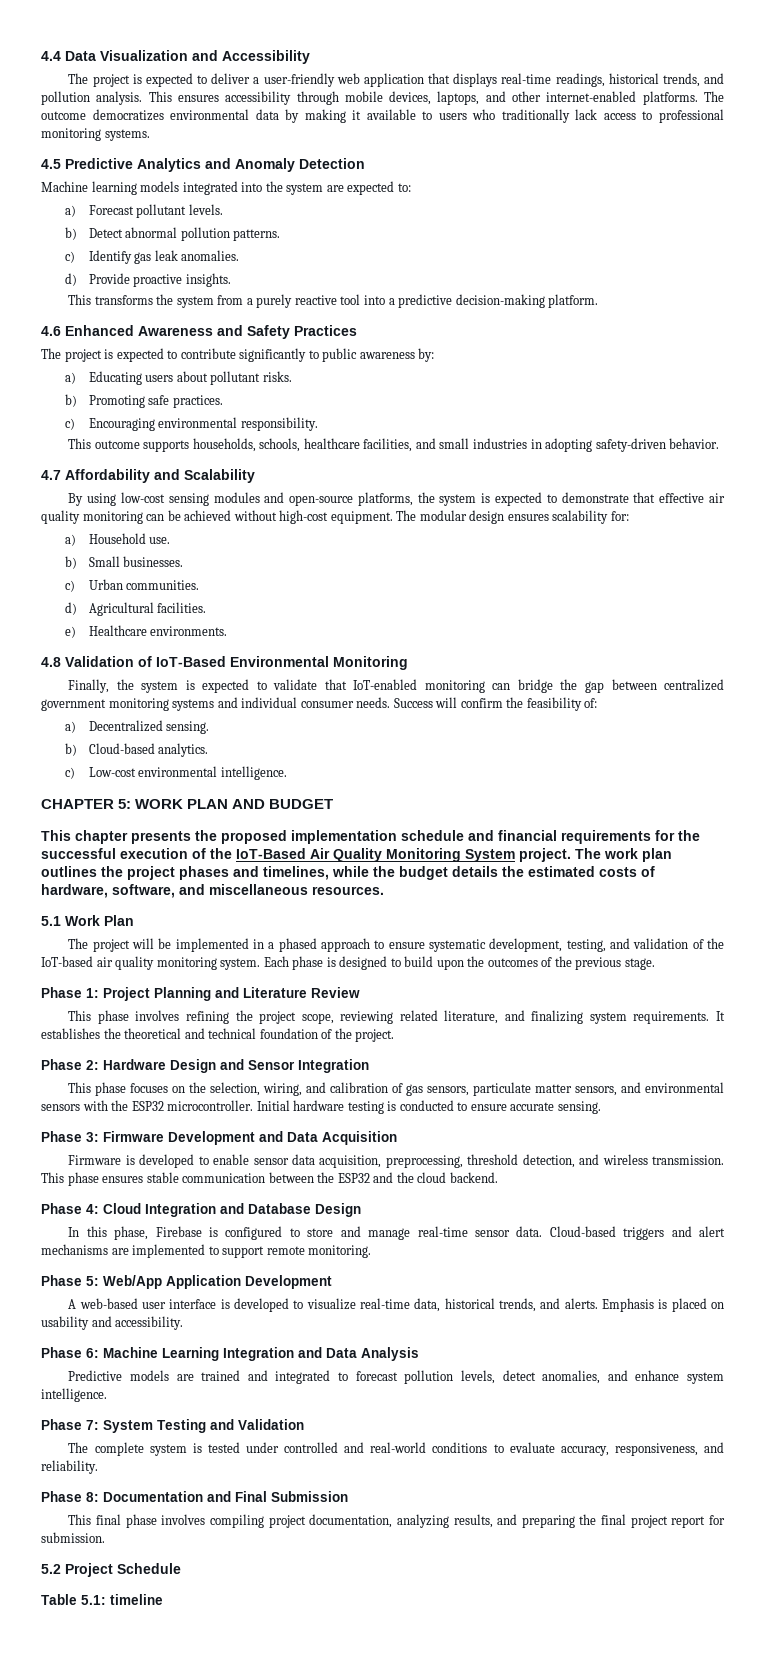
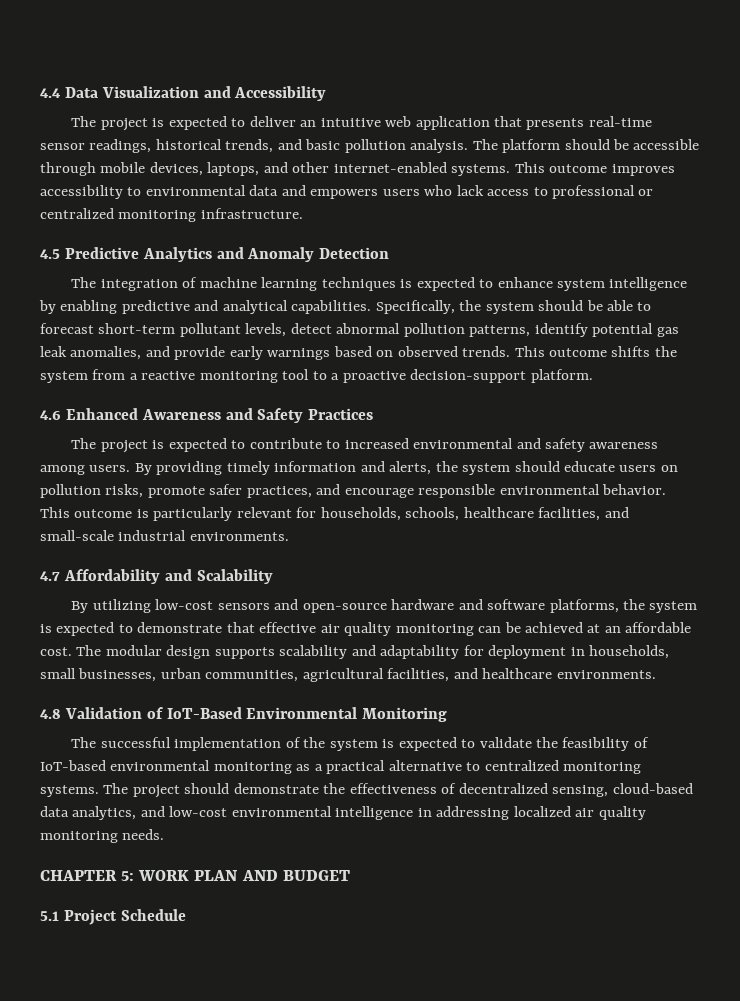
[253,73,335,87] a user-friendly -> [300,118,381,127] an intuitive
[453,73,552,87] displays real-time -> [526,116,652,130] [40,143,85,150] presents real-time sensor
(724, 78) none -> [305,139,341,150] basic
[148,91,292,105] This ensures accessibility -> [472,139,700,153] The platform should be accessible
[642,91,724,105] [41,109,433,123] platforms. The outcome democratizes environmental data by making it available to -> [451,162,675,176] [40,185,379,199] systems. This outcome improves accessibility to environmental data and empowers
[501,109,570,123] traditionally -> (453, 190) none
[41,128,150,141] monitoring systems. -> [638,189,654,196] [40,208,303,222] or centralized monitoring infrastructure.
[41,181,411,195] [64,204,223,218] [64,227,281,241] [64,250,240,264] [64,273,231,287] [68,294,545,308] Machine learning models integrated into the system are expected to: // a) Forecast pollutant levels. // b) Detect abnormal pollution patterns. // c) Identify gas leak anomalies. // d) Provide proactive insights. // This transforms the system from a purely reactive tool into a predictive decision-making -> [71,277,688,291] [39,300,652,314] [40,323,679,337] [40,346,677,360] [40,369,527,383] The integration of machine learning techniques is expected to enhance system intelligence by enabling predictive and analytical capabilities. Specifically, the system should be able to forecast short-term pollutant levels, detect abnormal pollution patterns, identify potential gas leak anomalies, and provide early warnings based on observed trends. This outcome shifts the system from a reactive monitoring tool to a proactive decision-support
[239,348,435,362] [64,371,292,385] [64,394,223,408] [64,417,318,431] [68,438,190,452] significantly to public awareness by: // a) Educating users about pollutant risks. // b) Promoting safe practices. // c) Encouraging environmental responsibility. // This outcome supports -> [326,438,659,452] [40,461,678,475] [40,484,667,498] [40,507,317,521] to increased environmental and safety awareness among users. By providing timely information and alerts, the system should educate users on pollution risks, promote safer practices, and encourage responsible environmental behavior. This outcome is particularly relevant for
[439,438,720,452] small industries in adopting safety-driven behavior. -> [40,530,289,541] small-scale industrial environments.
[87,492,354,506] using low-cost sensing modules and open-source -> [92,599,546,613] utilizing low-cost sensors and open-source hardware and software
[233,510,629,524] [64,533,171,546] [64,556,184,569] [64,579,200,592] [64,602,207,616] [64,625,147,638] without high-cost equipment. The modular design ensures scalability for: // a) Household use. // b) Small businesses. // c) Urban communities. // d) Agricultural facilities. // e) Healthcare -> [587,622,692,633] [40,645,670,659] [40,668,553,682] at an affordable cost. The modular design supports scalability and adaptability for deployment in households, small businesses, urban communities, agricultural facilities, and healthcare
[68,679,110,693] Finally, -> [71,737,301,751] The successful implementation of
[324,679,724,693] [41,697,598,711] [64,720,210,734] [64,743,209,757] [64,766,287,780] that IoT-enabled monitoring can bridge the gap between centralized government monitoring systems and individual consumer needs. Success will confirm the feasibility of: // a) Decentralized sensing. // b) Cloud-based analytics. // c) Low-cost environmental intelligence. -> [536,737,649,751] [40,760,642,774] [40,783,693,798] [40,806,646,820] [40,829,165,843] the feasibility of IoT-based environmental monitoring as a practical alternative to centralized monitoring systems. The project should demonstrate the effectiveness of decentralized sensing, cloud-based data analytics, and low-cost environmental intelligence in addressing localized air quality monitoring needs.
[41,830,700,844] [41,848,672,862] [41,866,655,880] [41,884,384,898] [41,915,134,926] [68,938,725,952] [41,956,655,970] [41,987,360,1001] [68,1010,726,1024] [41,1028,395,1042] [41,1059,369,1073] [68,1082,724,1096] [41,1100,601,1114] [41,1131,397,1145] [68,1154,724,1168] [41,1172,498,1186] [41,1203,361,1217] [68,1226,725,1240] [41,1244,372,1258] [41,1275,332,1289] [68,1298,725,1312] [41,1316,184,1330] [41,1347,419,1361] [68,1370,725,1384] [41,1388,107,1402] [41,1419,304,1433] [68,1442,725,1456] [41,1460,98,1474] [41,1491,348,1502] [68,1514,725,1528] [41,1532,105,1543] [41,1564,61,1574] This chapter presents the proposed implementation schedule and financial requirements for the successful execution of the IoT-Based Air Quality Monitoring System project. The work plan outlines the project phases and timelines, while the budget details the estimated costs of hardware, software, and miscellaneous resources. // 5.1 Work Plan // The project will be implemented in a phased approach to ensure systematic development, testing, and validation of the IoT-based air quality monitoring system. Each phase is designed to build upon the outcomes of the previous stage. // Phase 1: Project Planning and Literature Review // This phase involves refining the project scope, reviewing related literature, and finalizing system requirements. It establishes the theoretical and technical foundation of the project. // Phase 2: Hardware Design and Sensor Integration // This phase focuses on the selection, wiring, and calibration of gas sensors, particulate matter sensors, and environmental sensors with the ESP32 microcontroller. Initial hardware testing is conducted to ensure accurate sensing. // Phase 3: Firmware Development and Data Acquisition // Firmware is developed to enable sensor data acquisition, preprocessing, threshold detection, and wireless transmission. This phase ensures stable communication between the ESP32 and the cloud backend. // Phase 4: Cloud Integration and Database Design // In this phase, Firebase is configured to store and manage real-time sensor data. Cloud-based triggers and alert mechanisms are implemented to support remote monitoring. // Phase 5: Web/App Application Development // A web-based user interface is developed to visualize real-time data, historical trends, and alerts. Emphasis is placed on usability and accessibility. // Phase 6: Machine Learning Integration and Data Analysis // Predictive models are trained and integrated to forecast pollution levels, detect anomalies, and enhance system intelligence. // Phase 7: System Testing and Validation // The complete system is tested under controlled and real-world conditions to evaluate accuracy, responsiveness, and reliability. // Phase 8: Documentation and Final Submission // This final phase involves compiling project documentation, analyzing results, and preparing the final project report for submission. // 5.2 -> [40,911,59,921] 5.1
[41,1594,163,1605] // Table 5.1: timeline -> (186, 915) none

